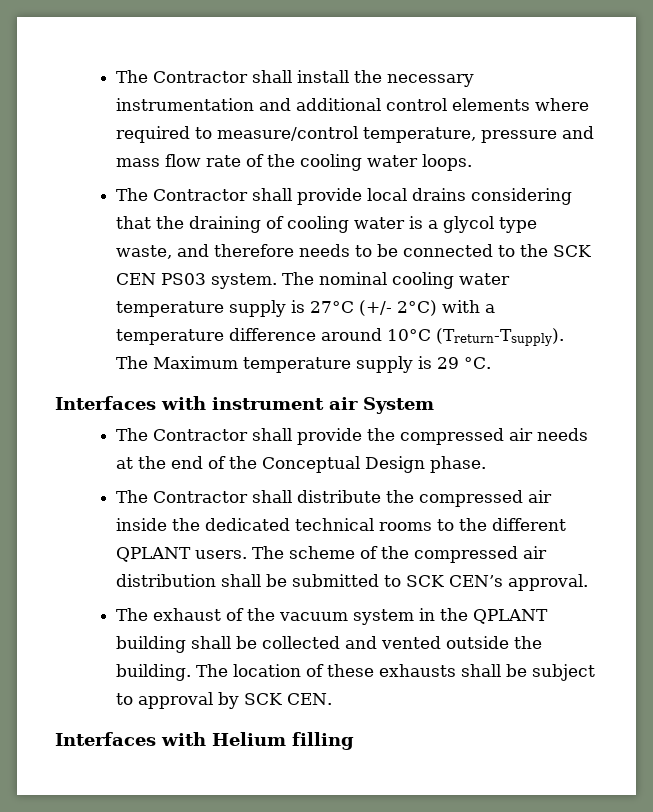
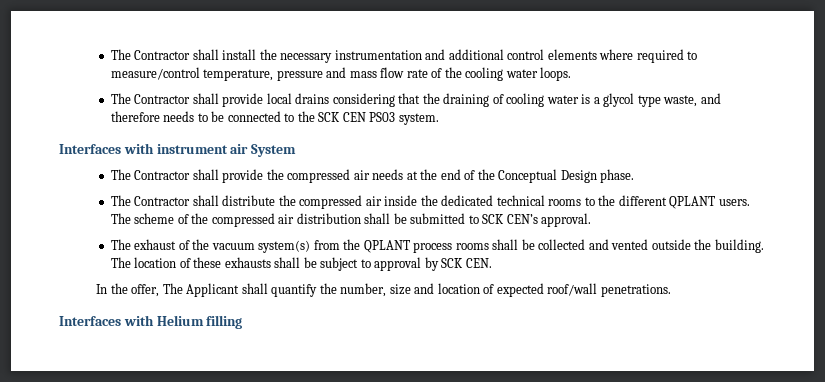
[282,272,511,289] [116,300,496,317] [116,328,565,346] [116,356,492,373] The nominal cooling water temperature supply is 27°C (+/- 2°C) with a temperature difference around 10°C (Treturn-Tsupply). The Maximum temperature supply is 29 °C. -> (439, 119) none
[353,608,549,625] [116,636,187,653] system in the QPLANT building -> [258,239,489,253] system(s) from the QPLANT process rooms
(333, 699) none -> [96,283,671,297] // In the offer, The Applicant shall quantify the number, size and location of expected roof/wall penetrations.

